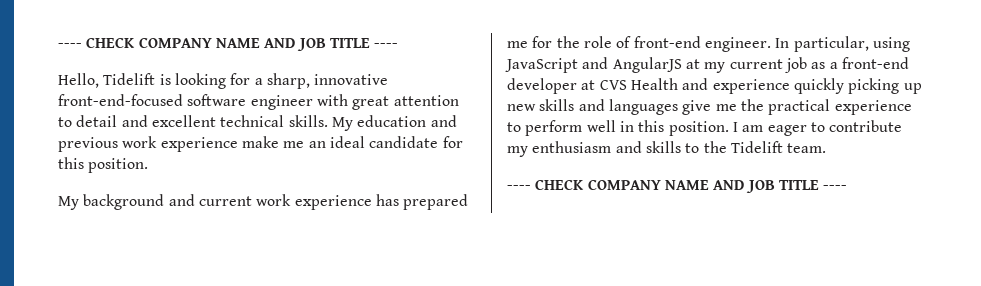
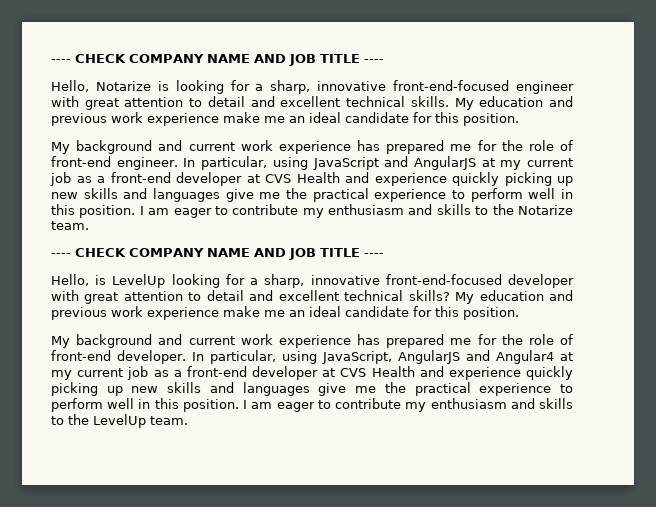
[58,37,399,51] [58,73,156,88] ---- CHECK COMPANY NAME AND JOB TITLE ---- // Hello, Tidelift -> [51,54,384,66] [51,80,151,92] ---- CHECK COMPANY NAME AND JOB TITLE ---- // Hello, Notarize
[187,94,247,106] software -> (510, 85) none
[730,141,783,153] Tidelift -> [517,205,573,215] Notarize
(848, 187) none -> [51,274,574,288] [51,290,573,304] [51,306,519,320] [51,334,573,348] [51,350,573,364] [51,366,574,380] [51,382,574,396] [51,398,573,412] [51,414,188,428] // Hello, is LevelUp looking for a sharp, innovative front-end-focused developer with great attention to detail and excellent technical skills? My education and previous work experience make me an ideal candidate for this position. // My background and current work experience has prepared me for the role of front-end developer. In particular, using JavaScript, AngularJS and Angular4 at my current job as a front-end developer at CVS Health and experience quickly picking up new skills and languages give me the practical experience to perform well in this position. I am eager to contribute my enthusiasm and skills to the LevelUp team.

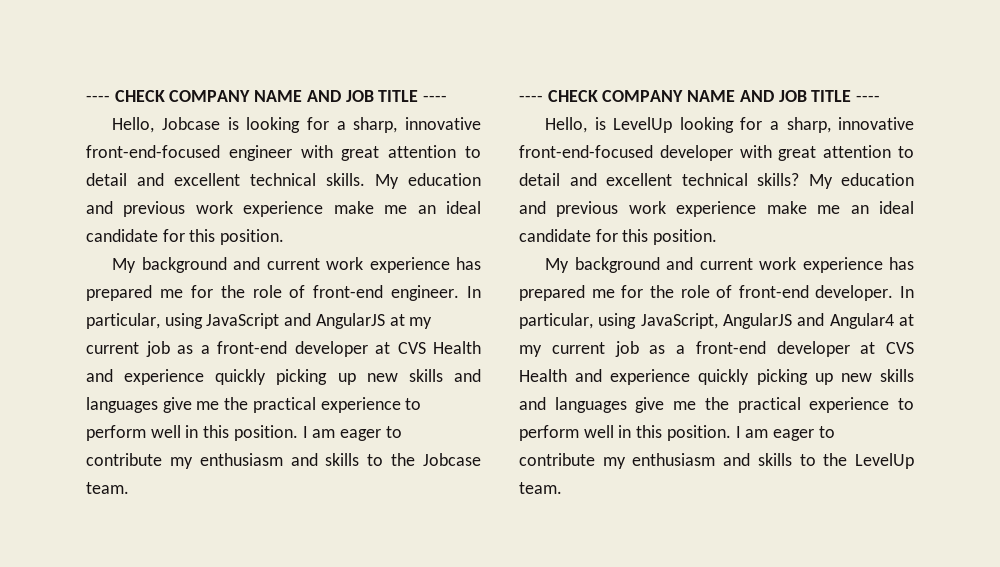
[51,54,384,66] [51,80,151,92] ---- CHECK COMPANY NAME AND JOB TITLE ---- // Hello, Notarize -> [86,90,448,102] [112,117,221,133] ---- CHECK COMPANY NAME AND JOB TITLE ---- // Hello, Jobcase
[517,205,573,215] Notarize -> [422,453,481,466] Jobcase

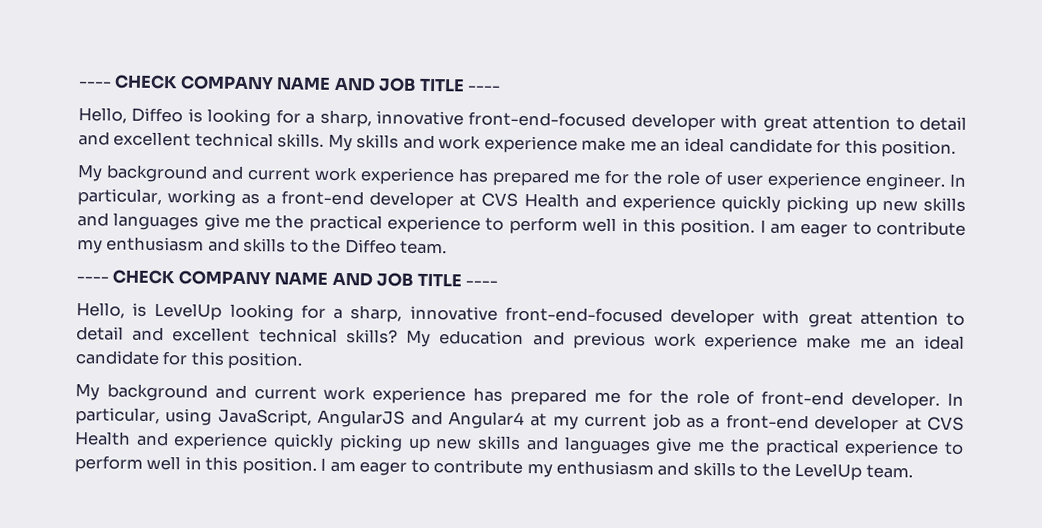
[86,90,448,102] [112,117,221,133] ---- CHECK COMPANY NAME AND JOB TITLE ---- // Hello, Jobcase -> [78,74,501,92] [78,107,184,124] ---- CHECK COMPANY NAME AND JOB TITLE ---- // Hello, Diffeo
[228,145,292,161] engineer -> [630,113,716,132] developer
[408,173,481,186] [86,201,186,217] education and previous -> [356,134,435,150] skills and
[313,285,384,298] front-end -> [726,171,862,190] user experience
[164,313,433,329] [86,341,170,357] using JavaScript and AngularJS at my current job -> [167,189,237,207] working
[422,453,481,466] Jobcase -> [344,239,397,254] Diffeo

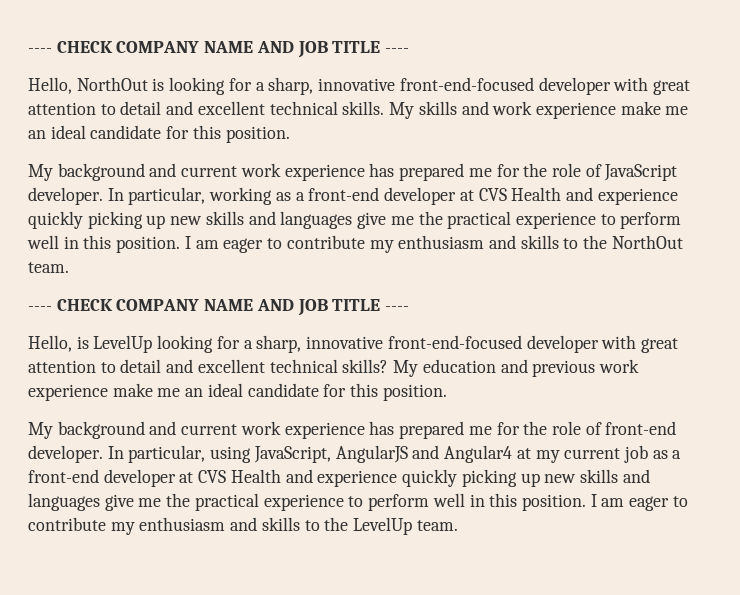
[78,74,501,92] [78,107,184,124] ---- CHECK COMPANY NAME AND JOB TITLE ---- // Hello, Diffeo -> [28,41,410,58] [28,77,148,94] ---- CHECK COMPANY NAME AND JOB TITLE ---- // Hello, NorthOut
[726,171,946,191] user experience engineer. -> [604,164,678,181] [28,187,103,205] JavaScript developer.
[344,239,397,254] Diffeo -> [611,235,683,249] NorthOut

